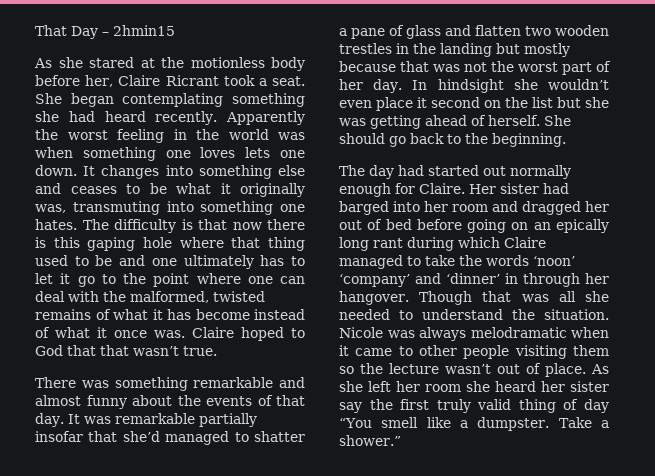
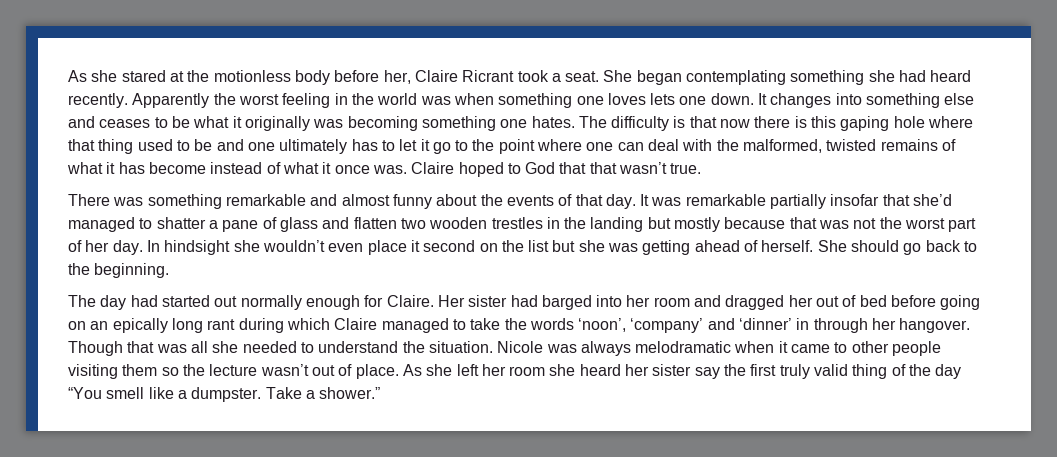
[35,25,175,39] That Day – 2hmin15 // -> (68, 76) none
[35,201,194,215] was, transmuting into -> [313,116,418,131] was becoming
[533,256,575,266] ‘noon’ -> [578,318,627,332] ‘noon’,
(579, 404) none -> [909,364,932,376] the

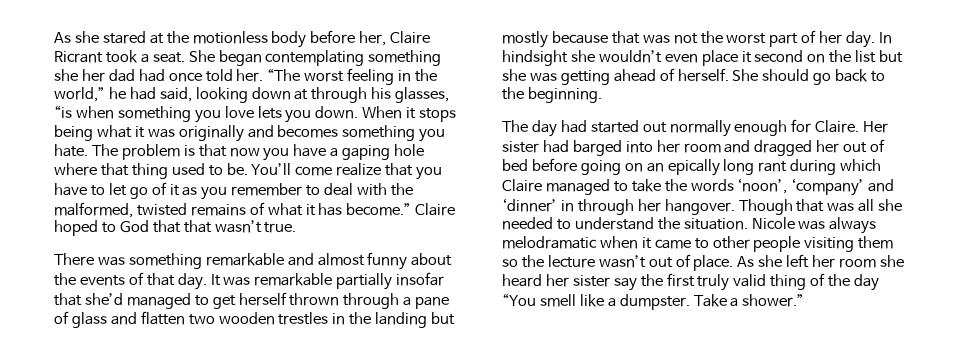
[899,70,972,82] [68,93,975,108] [68,116,837,131] had heard recently. Apparently the worst feeling in the world was when something one loves lets one down. It changes into something else and ceases to be what it originally was becoming something one hates. The difficulty is that now there is this -> [81,68,438,85] [54,87,450,103] [54,105,457,123] [54,125,446,142] [54,144,339,161] her dad had once told her. “The worst feeling in the world,” he had said, looking down at through his glasses, “is when something you love lets you down. When it stops being what it was originally and becomes something you hate. The problem is that now you have a
[194,139,644,154] be and one ultimately has to let it go to the point where one can -> [226,163,443,180] [54,182,321,200] be. You’ll come realize that you have to let go of it as you remember to
[148,162,407,174] become instead of what it once was. -> [346,203,412,216] become.”
[156,217,206,229] shatter -> [212,292,400,309] get herself thrown through

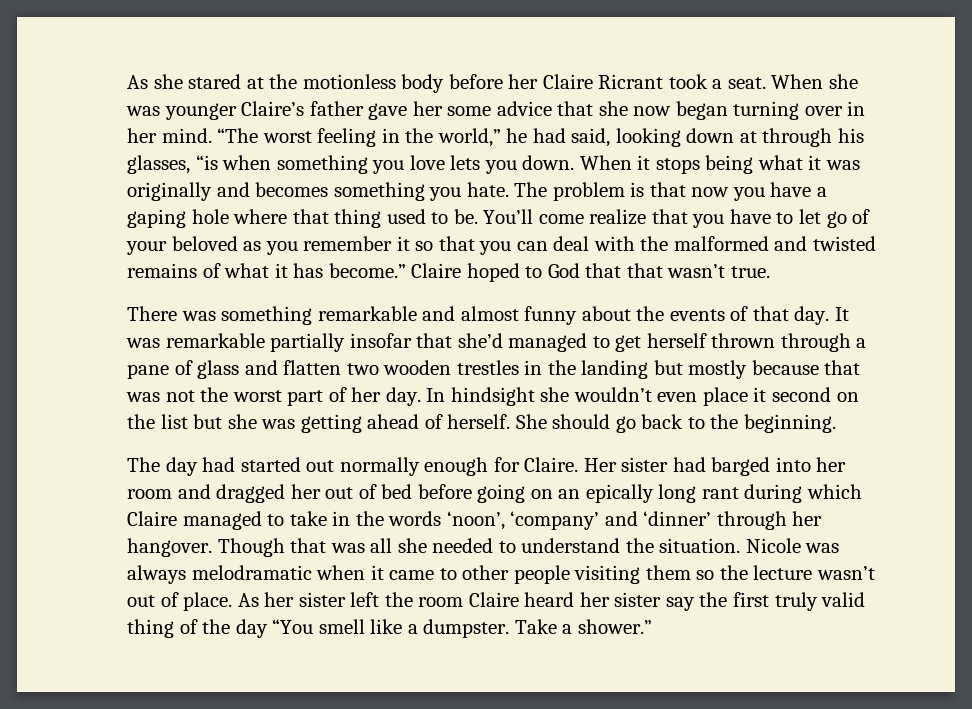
[359,31,387,46] her, -> [508,74,539,89] her
[188,50,442,66] [54,69,264,82] She began contemplating something she her dad had once told her. -> [771,74,859,89] [126,101,866,120] [127,128,212,143] When she was younger Claire’s father gave her some advice that she now began turning over in her mind.
[169,184,180,196] it -> [126,236,238,255] your beloved
[306,185,321,196] to -> [396,236,548,255] it so that you can
[54,202,133,218] malformed, -> [673,236,808,251] malformed and
(661, 185) none -> [332,511,351,526] in
[560,200,574,212] in -> (712, 518) none
[758,254,904,268] she left her room she -> [264,592,519,607] her sister left the room Claire

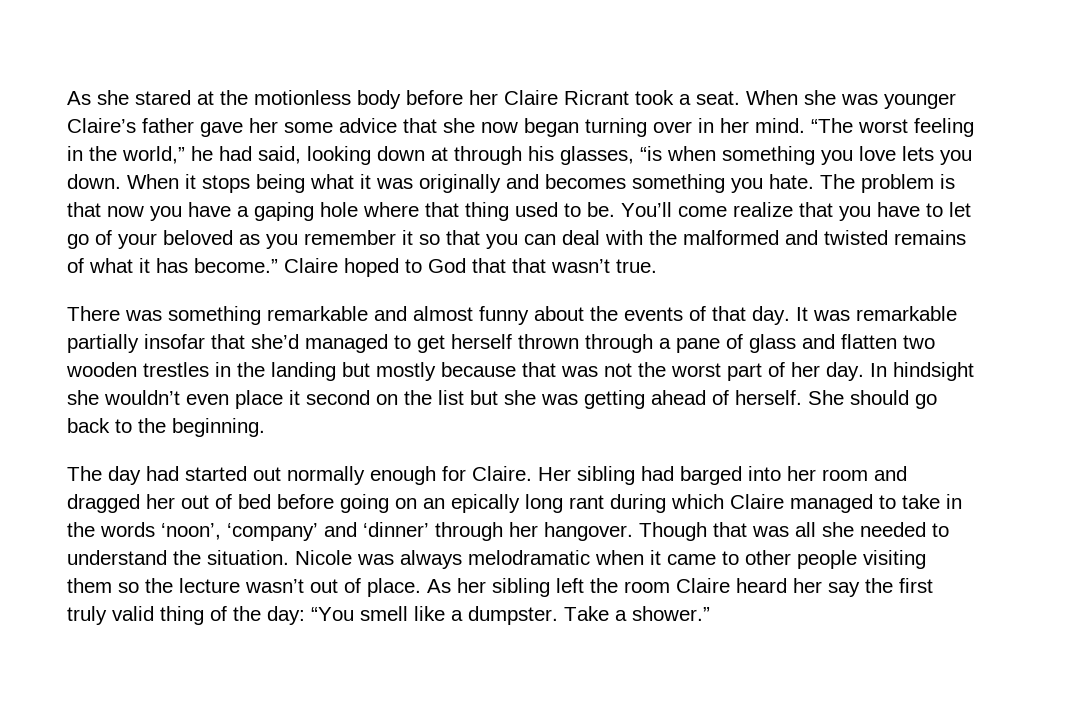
[621,457,669,472] sister -> [577,466,635,485] sibling
[298,592,346,607] sister -> [492,578,550,597] sibling
[614,592,662,607] sister -> (822, 585) none
[235,619,268,638] day -> [267,606,305,625] day:

